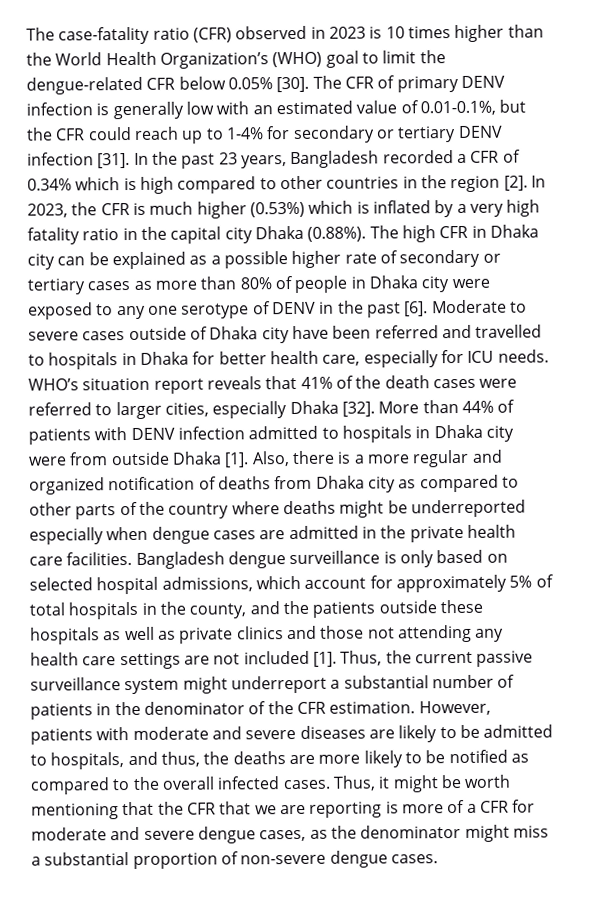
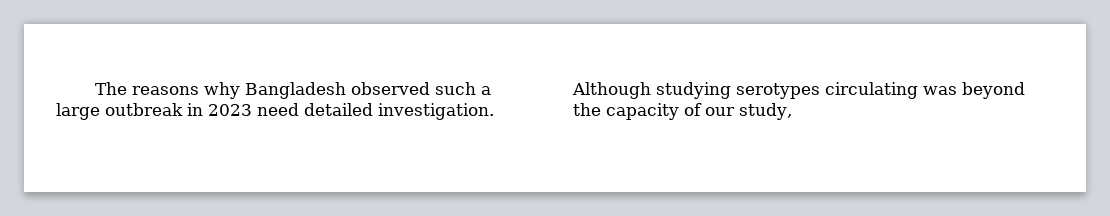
[26,24,544,45] [26,50,446,69] [26,75,505,95] [26,99,527,120] [26,125,503,144] [27,149,521,169] [27,175,546,194] [27,199,541,219] [27,224,539,245] [27,249,501,270] [27,275,490,295] [28,299,527,320] [28,324,543,344] [28,349,549,370] [28,375,518,394] [28,399,516,420] [28,424,514,445] [28,449,503,468] [29,474,519,495] [29,499,526,520] [29,524,516,545] [29,549,508,569] [29,574,554,595] [29,599,483,620] [30,624,505,645] [30,650,534,670] [30,674,516,695] [30,700,491,720] [30,724,554,745] [30,749,529,770] [30,774,512,795] [31,799,536,820] [31,824,549,844] [31,850,438,870] The case-fatality ratio (CFR) observed in 2023 is 10 times higher than the World Health Organization’s (WHO) goal to limit the dengue-related CFR below 0.05% [30]. The CFR of primary DENV infection is generally low with an estimated value of 0.01-0.1%, but the CFR could reach up to 1-4% for secondary or tertiary DENV infection [31]. In the past 23 years, Bangladesh recorded a CFR of 0.34% which is high compared to other countries in the region [2]. In 2023, the CFR is much higher (0.53%) which is inflated by a very high fatality ratio in the capital city Dhaka (0.88%). The high CFR in Dhaka city can be explained as a possible higher rate of secondary or tertiary cases as more than 80% of people in Dhaka city were exposed to any one serotype of DENV in the past [6]. Moderate to severe cases outside of Dhaka city have been referred and travelled to hospitals in Dhaka for better health care, especially for ICU needs. WHO’s situation report reveals that 41% of the death cases were referred to larger cities, especially Dhaka [32]. More than 44% of patients with DENV infection admitted to hospitals in Dhaka city were from outside Dhaka [1]. Also, there is a more regular and organized notification of deaths from Dhaka city as compared to other parts of the country where deaths might be underreported especially when dengue cases are admitted in the private health care facilities. Bangladesh dengue surveillance is only based on selected hospital admissions, which account for approximately 5% of total hospitals in the county, and the patients outside these hospitals as well as private clinics and those not attending any health care settings are not included [1]. Thus, the current passive surveillance system might underreport a substantial number of patients in the denominator of the CFR estimation. However, patients with moderate and severe diseases are likely to be admitted to hospitals, and thus, the deaths are more likely to be notified as compared to the overall infected cases. Thus, it might be worth mentioning that the CFR that we are reporting is more of a CFR for moderate and severe dengue cases, as the denominator might miss a substantial proportion of non-severe dengue cases. -> [95,82,492,99] [56,103,494,120] [572,82,1025,99] [573,103,792,120] The reasons why Bangladesh observed such a large outbreak in 2023 need detailed investigation. Although studying serotypes circulating was beyond the capacity of our study,

